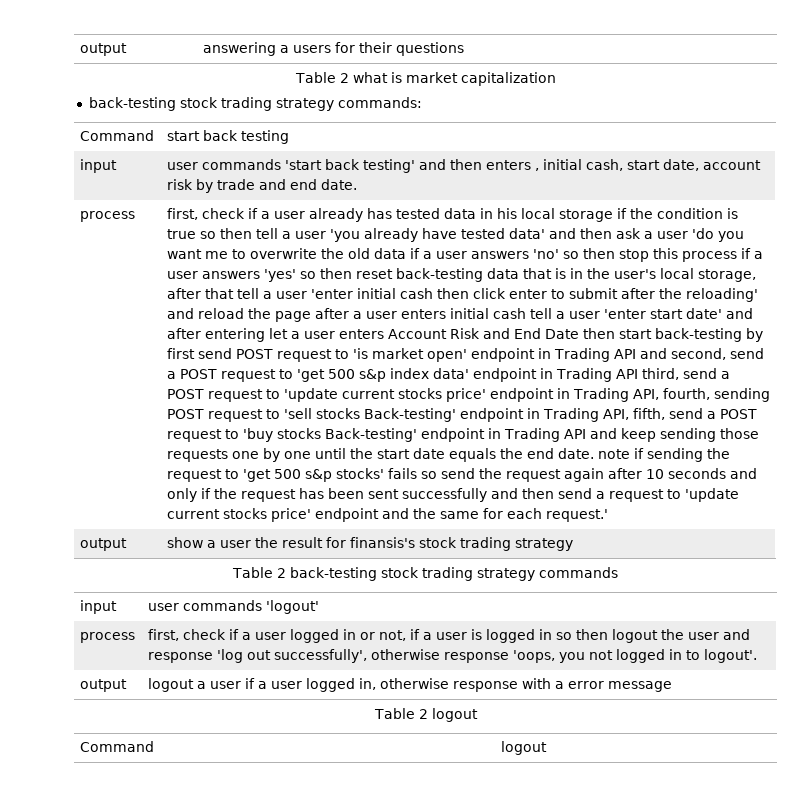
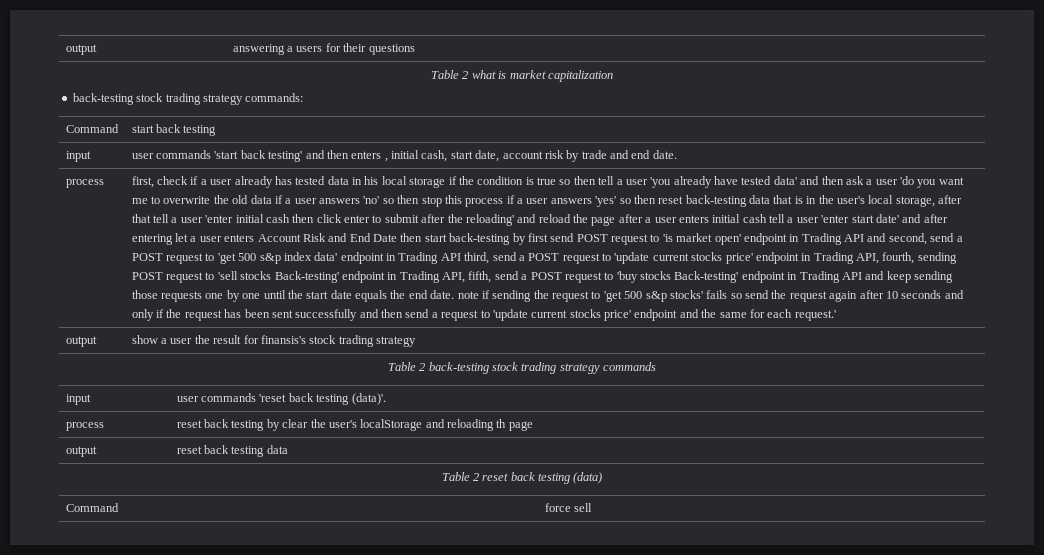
[266,600,320,614] [80,632,136,643] [148,629,751,643] [148,649,758,663] [80,679,128,692] [148,678,673,692] [373,708,478,722] [80,741,155,752] [501,741,548,755] 'logout' // process | first, check if a user logged in or not, if a user is logged in so then logout the user and response 'log out successfully', otherwise response 'oops, you not logged in to logout'. // output | logout a user if a user logged in, otherwise response with a error message // Table 2 logout // Command | logout -> [259,393,386,405] [65,422,104,431] [176,419,533,431] [65,446,97,457] [176,445,288,457] [441,472,603,484] [65,503,119,512] [544,503,593,512] 'reset back testing (data)'. // process | reset back testing by clear the user's localStorage and reloading th page // output | reset back testing data // Table 2 reset back testing (data) // Command | force sell

